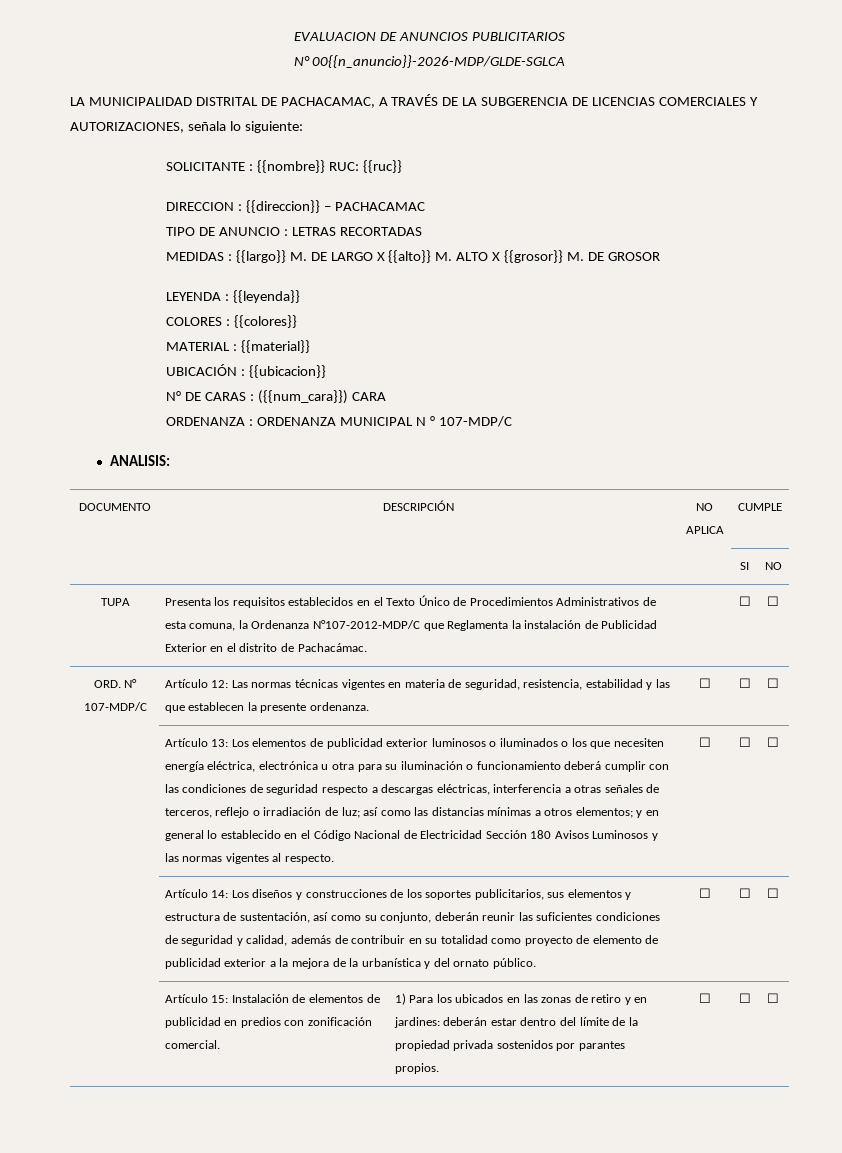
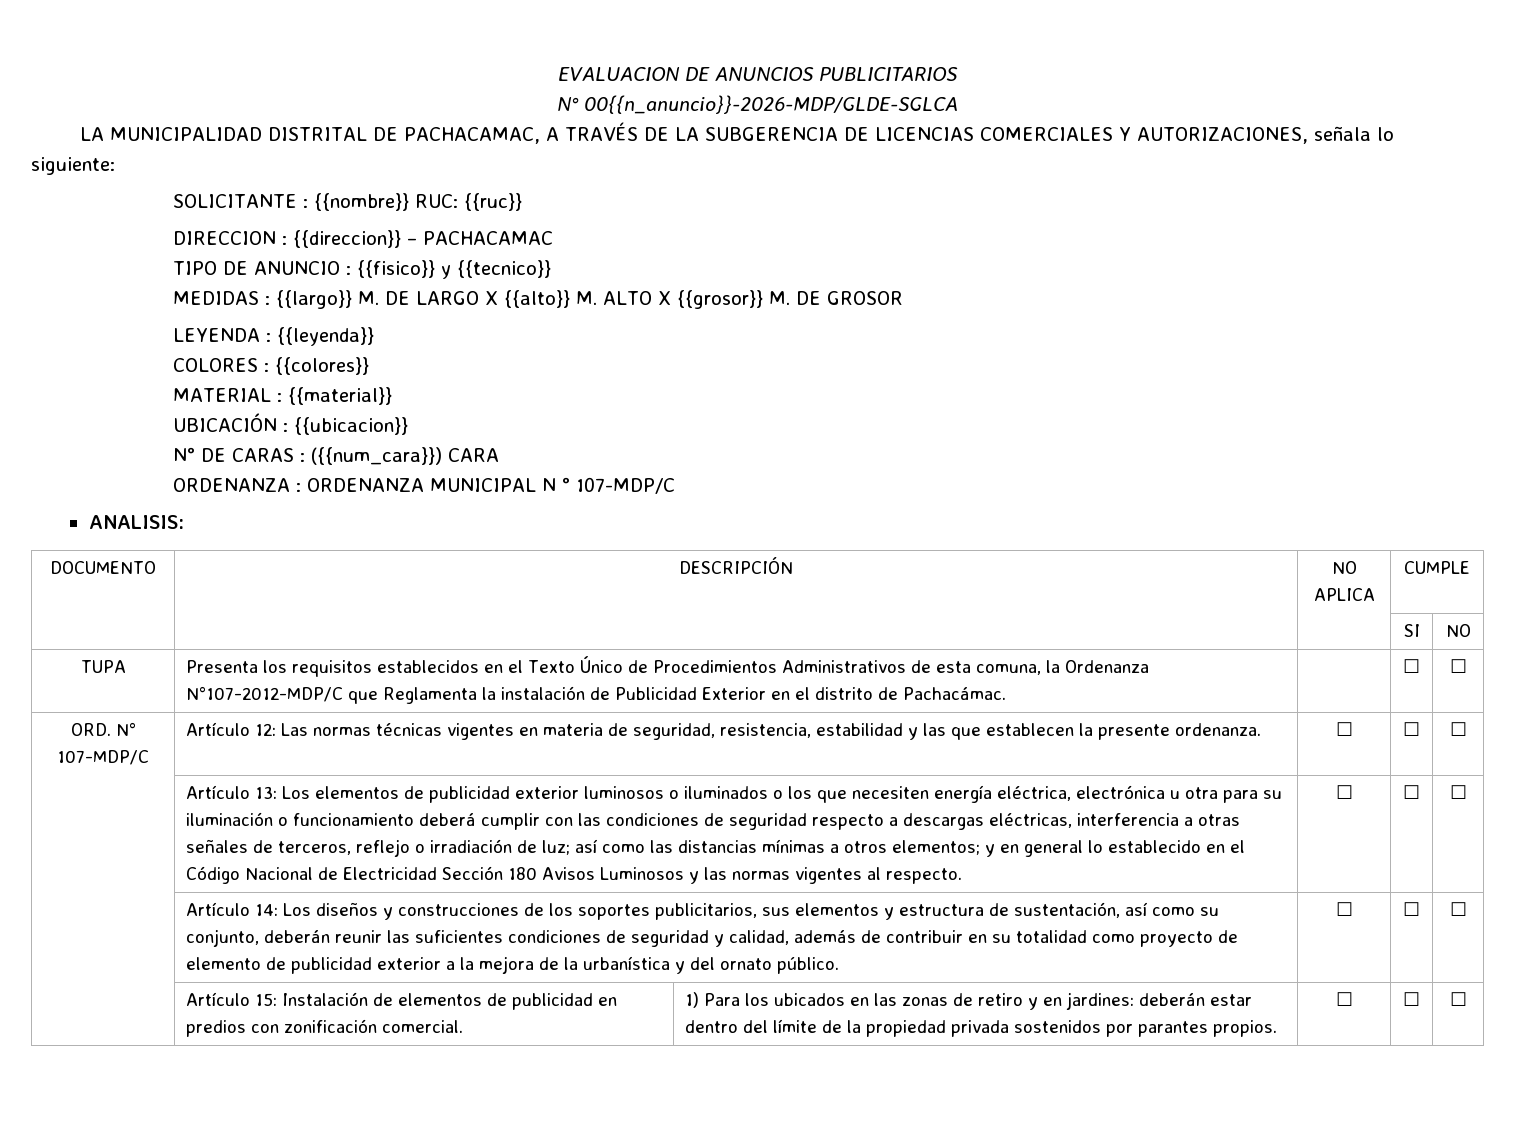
[291,227,422,236] LETRAS RECORTADAS -> [356,260,551,279] {{fisico}} y {{tecnico}}

